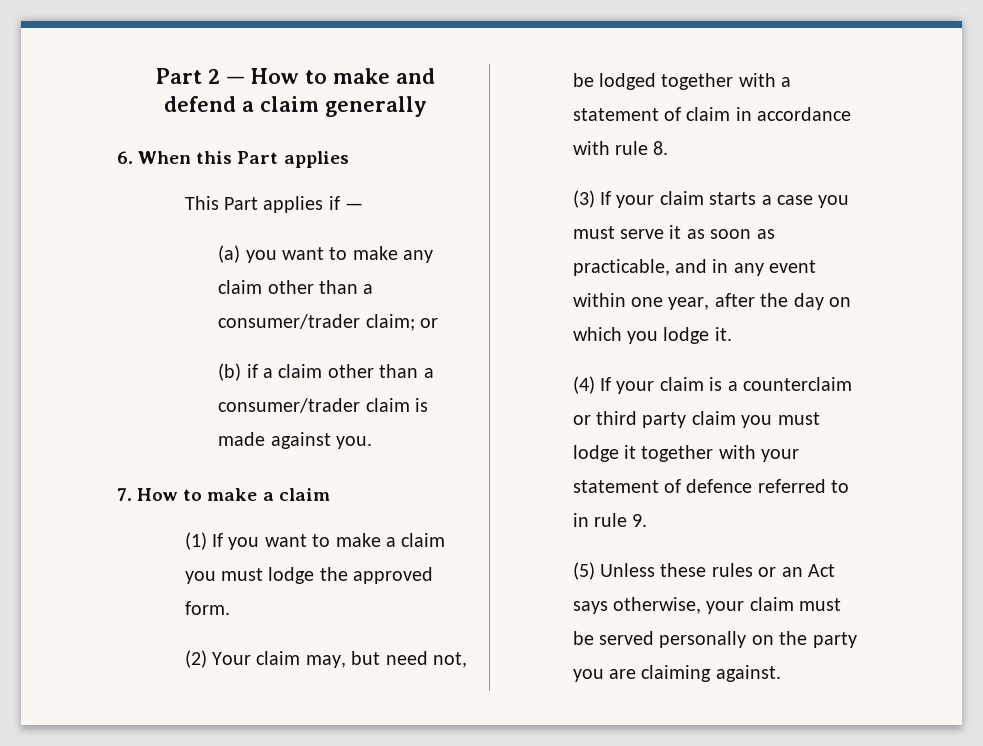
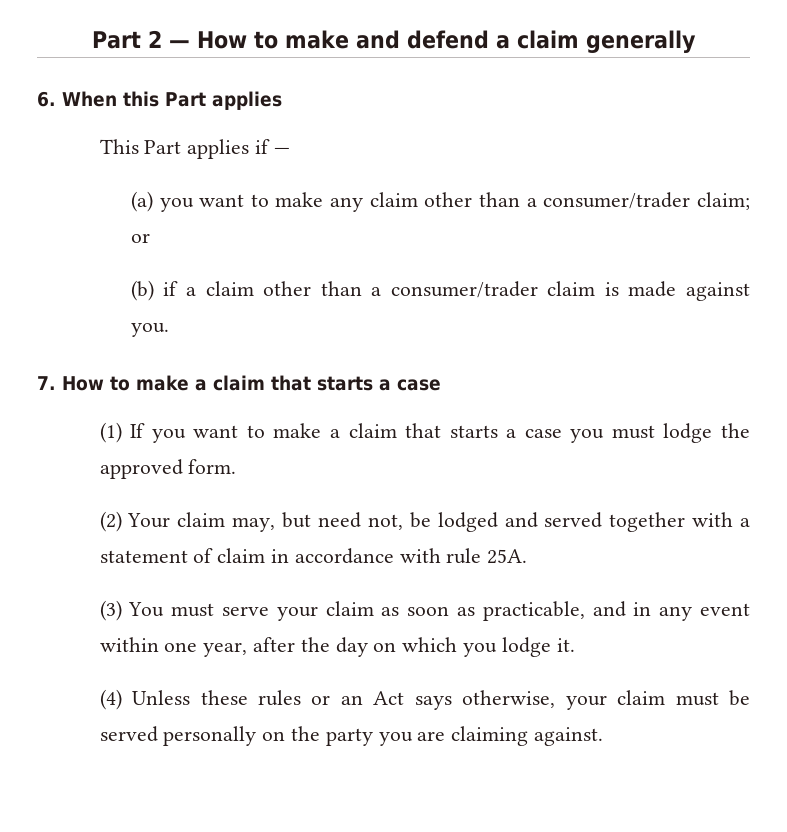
(330, 494) none -> [271,375,441,391] that starts a case
(446, 540) none -> [405,423,562,438] that starts a case
(656, 81) none -> [504,512,603,528] and served
[653,141,669,155] 8. -> [487,549,528,564] 25A.
[599,191,850,208] [572,225,682,239] If your claim starts a case you must serve it -> [128,601,374,621] You must serve your claim
[599,377,852,394] [572,411,820,428] [572,445,800,462] [572,479,850,493] [572,513,648,527] [572,562,595,580] If your claim is a counterclaim or third party claim you must lodge it together with your statement of defence referred to in rule 9. // (5) -> (122, 699) none

